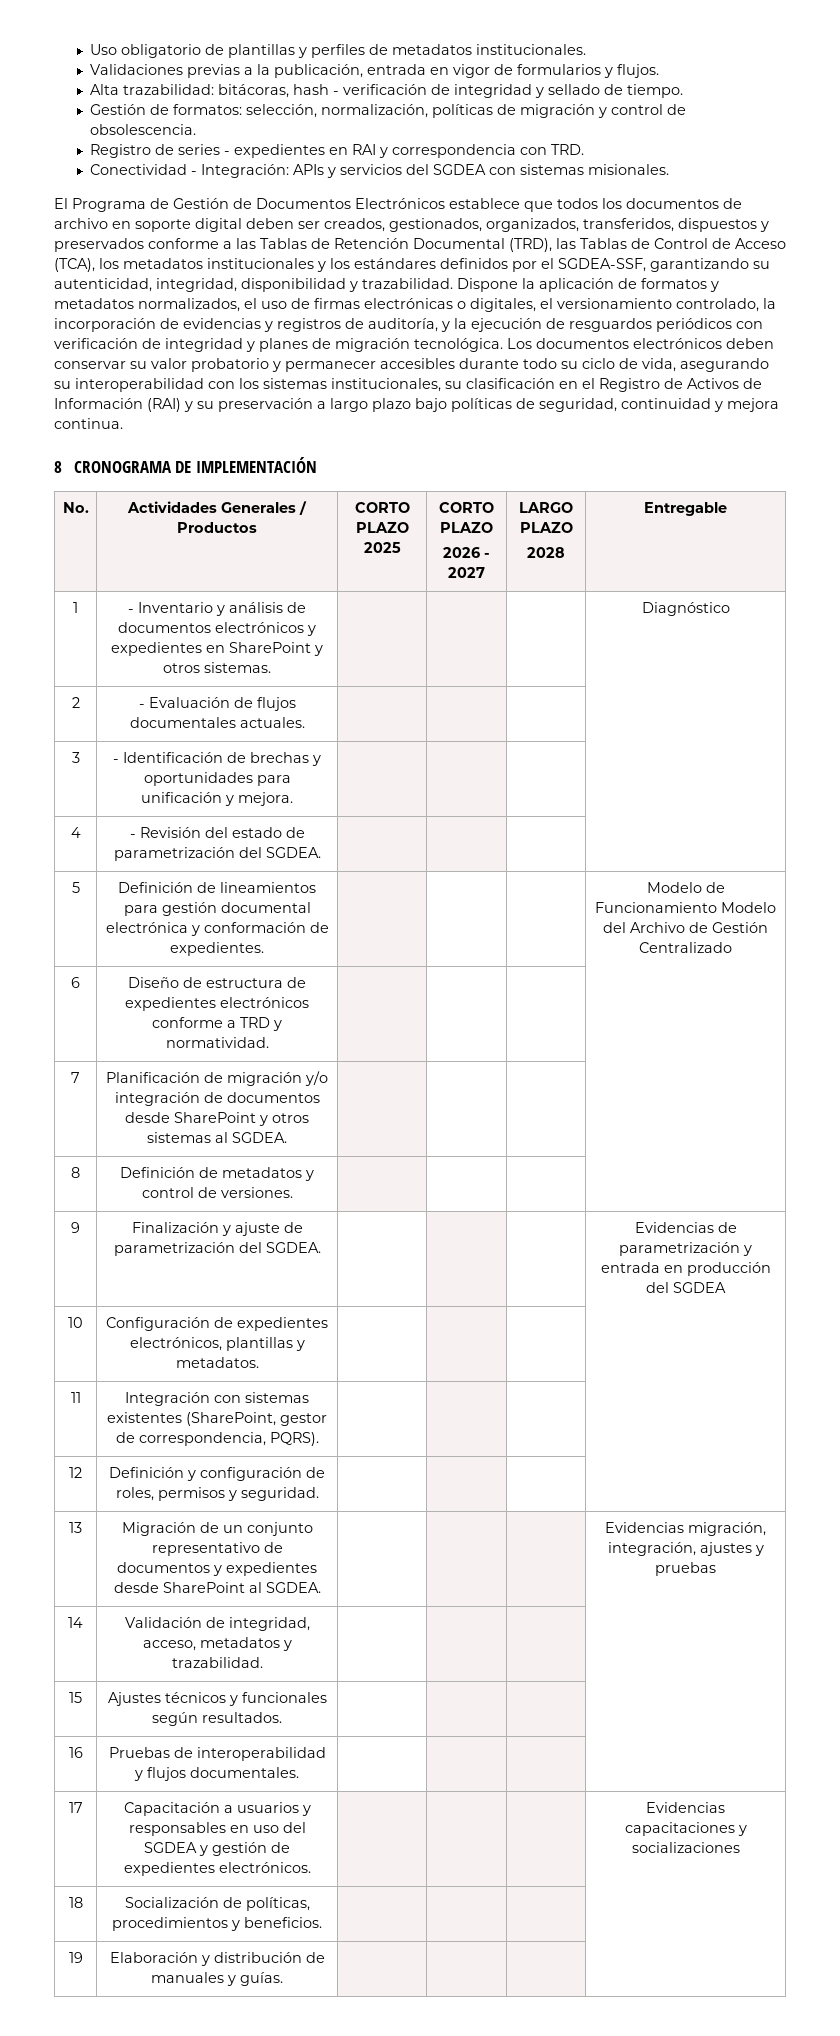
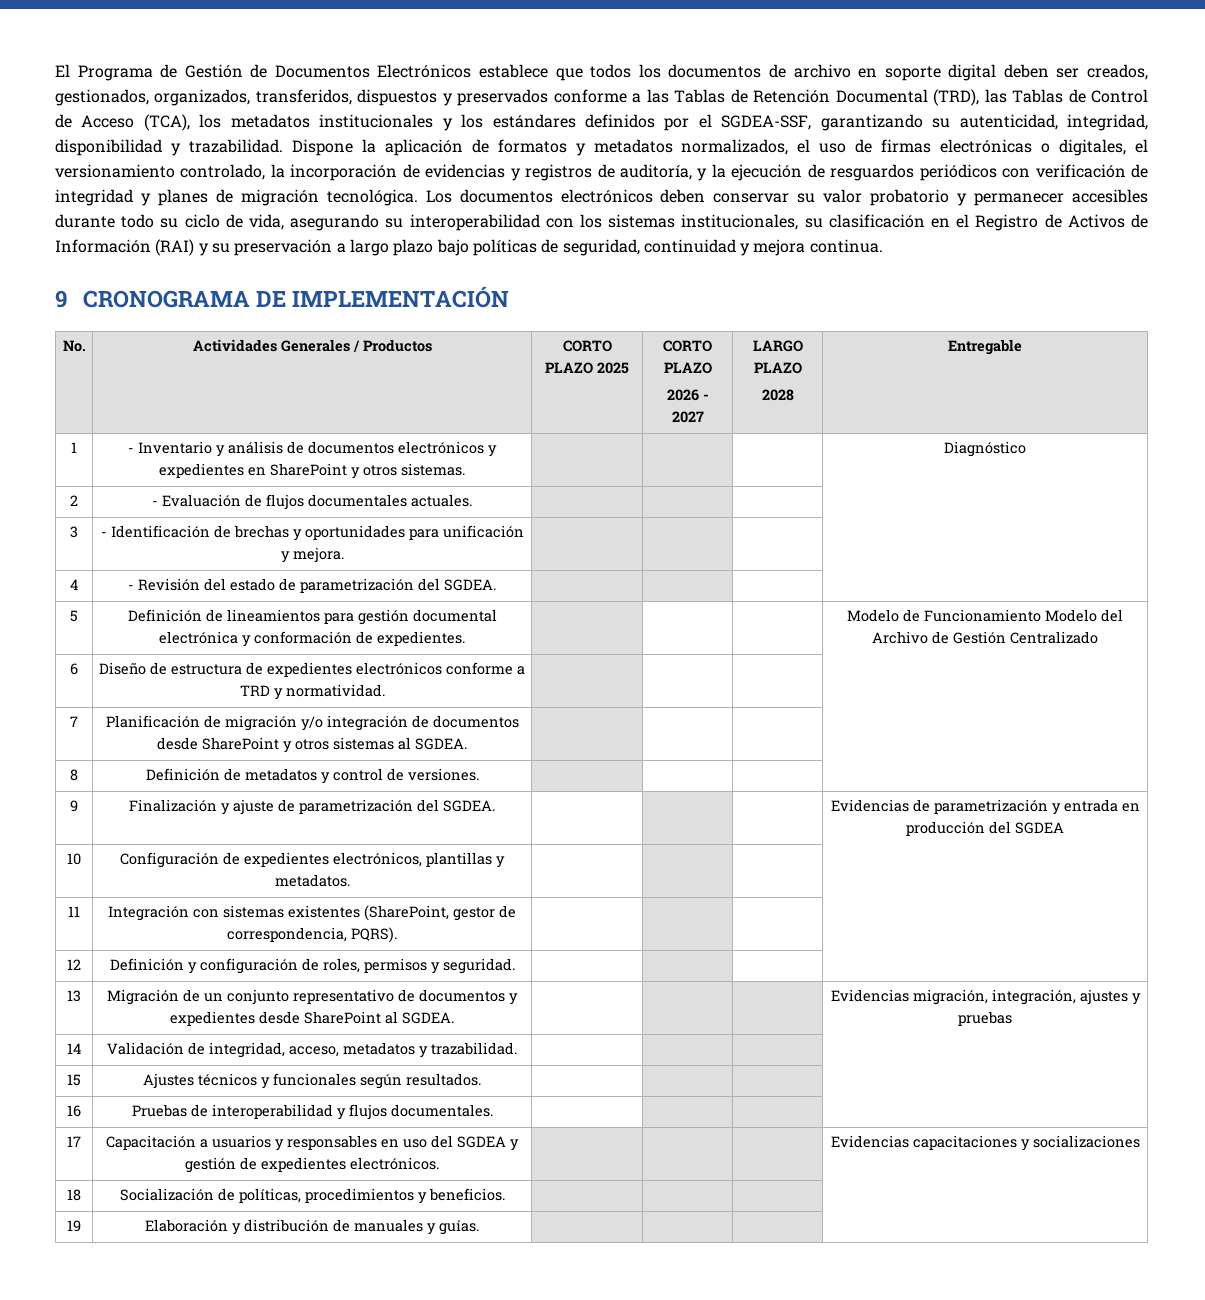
[89,44,586,58] [89,64,659,78] [89,84,683,98] [89,104,686,118] [89,124,196,135] [89,144,584,158] [89,164,669,178] Uso obligatorio de plantillas y perfiles de metadatos institucionales. // Validaciones previas a la publicación, entrada en vigor de formularios y flujos. // Alta trazabilidad: bitácoras, hash - verificación de integridad y sellado de tiempo. // Gestión de formatos: selección, normalización, políticas de migración y control de obsolescencia. // Registro de series - expedientes en RAI y correspondencia con TRD. // Conectividad - Integración: APIs y servicios del SGDEA con sistemas misionales. // -> (55, 70) none
[54,461,62,473] 8 -> [55,290,68,308] 9

